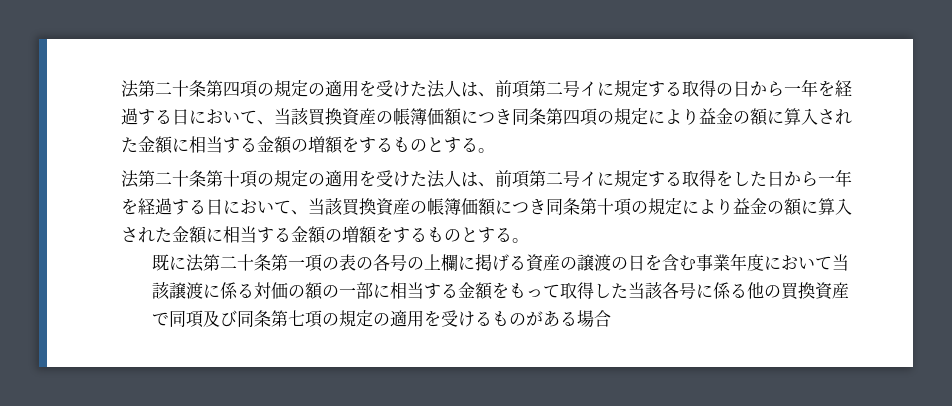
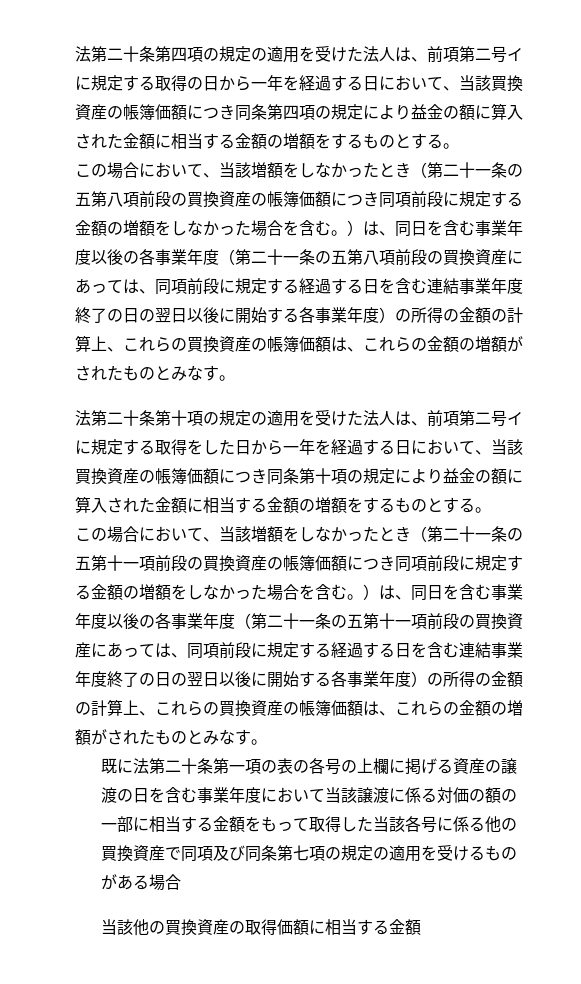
(496, 150) none -> [74,162,523,179] [74,191,523,208] [74,220,523,237] [74,249,523,266] [74,278,523,295] [74,307,523,324] [74,335,523,353] [74,365,235,381] // この場合において、当該増額をしなかったとき（第二十一条の五第八項前段の買換資産の帳簿価額につき同項前段に規定する金額の増額をしなかった場合を含む。）は、同日を含む事業年度以後の各事業年度（第二十一条の五第八項前段の買換資産にあっては、同項前段に規定する経過する日を含む連結事業年度終了の日の翌日以後に開始する各事業年度）の所得の金額の計算上、これらの買換資産の帳簿価額は、これらの金額の増額がされたものとみなす。
(530, 240) none -> [74,526,523,543] [74,555,523,572] [74,584,523,601] [74,613,523,630] [74,642,523,659] [74,671,523,688] [74,699,523,717] [74,729,267,745] // この場合において、当該増額をしなかったとき（第二十一条の五第十一項前段の買換資産の帳簿価額につき同項前段に規定する金額の増額をしなかった場合を含む。）は、同日を含む事業年度以後の各事業年度（第二十一条の五第十一項前段の買換資産にあっては、同項前段に規定する経過する日を含む連結事業年度終了の日の翌日以後に開始する各事業年度）の所得の金額の計算上、これらの買換資産の帳簿価額は、これらの金額の増額がされたものとみなす。
(612, 318) none -> [101,919,422,936] // 当該他の買換資産の取得価額に相当する金額

